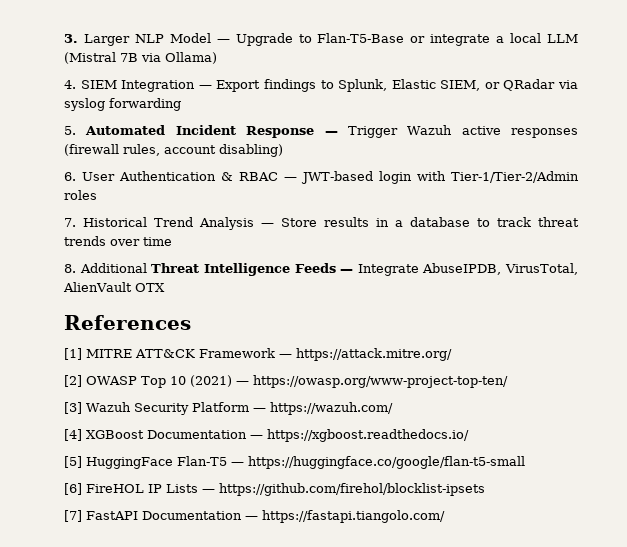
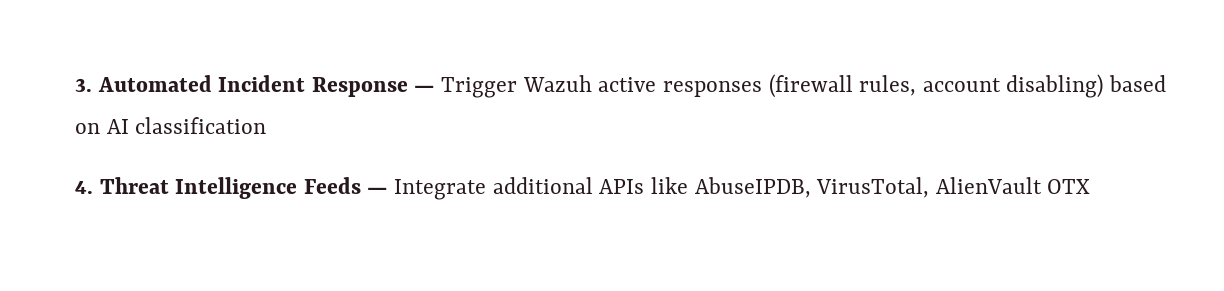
[83,33,578,46] [64,52,217,64] [64,79,578,92] [64,98,181,111] [64,126,76,135] Larger NLP Model — Upgrade to Flan-T5-Base or integrate a local LLM (Mistral 7B via Ollama) // 4. SIEM Integration — Export findings to Splunk, Elastic SIEM, or QRadar via syslog forwarding // 5. -> (92, 85) none
[64,171,579,184] [64,190,97,200] [64,217,579,230] [64,236,172,246] [64,263,147,273] // 6. User Authentication & RBAC — JWT-based login with Tier-1/Tier-2/Admin roles // 7. Historical Trend Analysis — Store results in a database to track threat trends over time // 8. Additional -> [1108,75,1166,92] [75,117,267,134] [75,181,93,194] based on AI classification // 4.
(419, 270) none -> [492,177,688,194] additional APIs like
[64,315,191,330] [64,348,452,361] [64,375,508,388] [64,402,393,415] [64,429,469,442] [64,456,525,469] [64,483,485,496] [64,510,445,523] // References // [1] MITRE ATT&CK Framework — https://attack.mitre.org/ // [2] OWASP Top 10 (2021) — https://owasp.org/www-project-top-ten/ // [3] Wazuh Security Platform — https://wazuh.com/ // [4] XGBoost Documentation — https://xgboost.readthedocs.io/ // [5] HuggingFace Flan-T5 — https://huggingface.co/google/flan-t5-small // [6] FireHOL IP Lists — https://github.com/firehol/blocklist-ipsets // [7] FastAPI Documentation — https://fastapi.tiangolo.com/ -> (1091, 186) none

